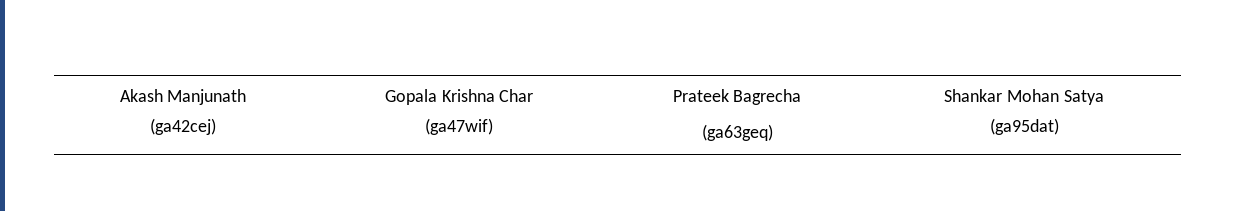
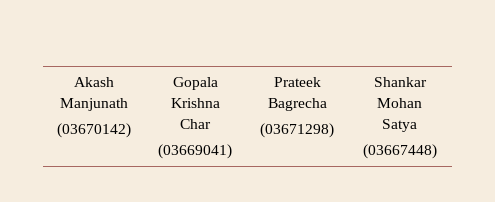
[150,118,216,135] (ga42cej) -> [56,123,131,138] (03670142)
[425,118,493,135] (ga47wif) -> [158,144,232,159] (03669041)
[701,124,773,141] (ga63geq) -> [260,123,334,138] (03671298)
[989,118,1059,135] (ga95dat) -> [362,144,437,159] (03667448)

